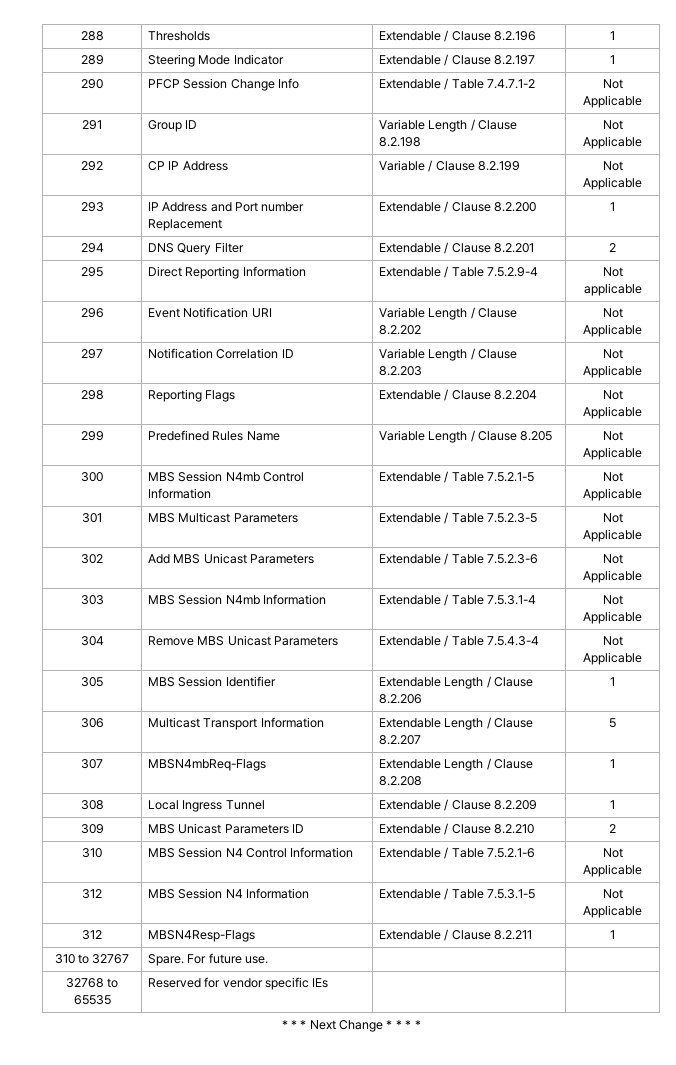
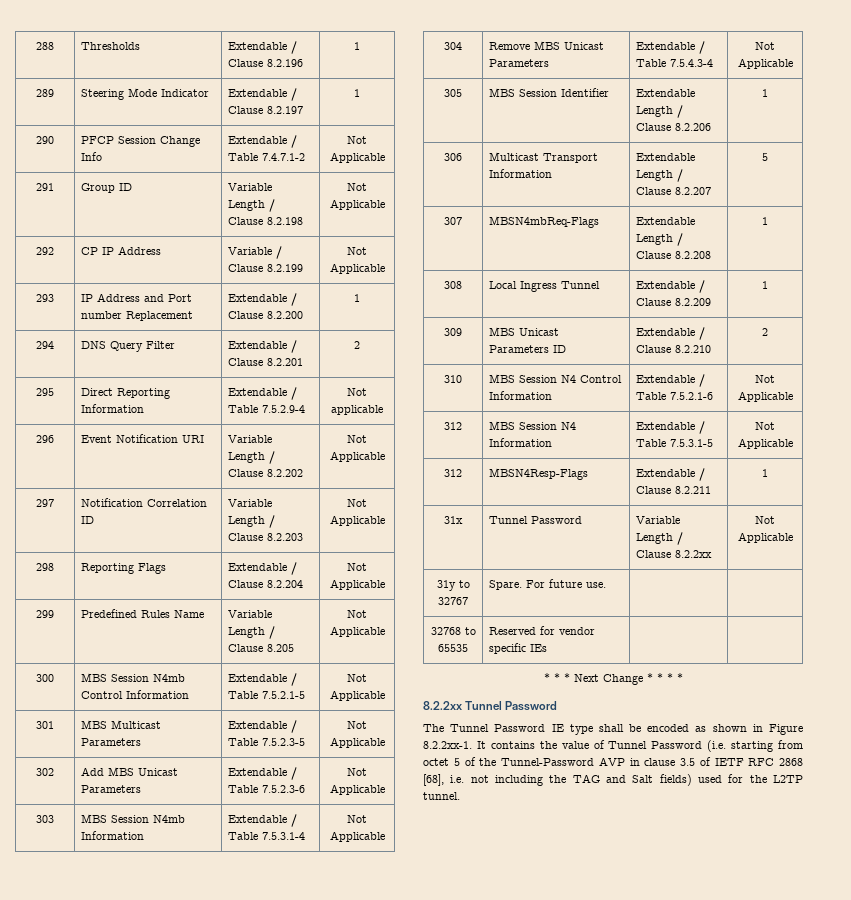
[54,954,75,964] 310 -> [444,516,463,524] [489,516,583,524] [636,516,681,524] [636,532,684,545] [636,550,713,558] [755,516,775,524] [737,532,793,543] [436,580,456,591] 31x | Tunnel Password | Variable Length / Clause 8.2.2xx | Not Applicable // 31y
(421, 1024) none -> [423,701,558,711] [423,724,803,735] [423,740,803,752] [423,757,803,766] [423,774,803,786] [423,792,460,800] // 8.2.2xx Tunnel Password // The Tunnel Password IE type shall be encoded as shown in Figure 8.2.2xx-1. It contains the value of Tunnel Password (i.e. starting from octet 5 of the Tunnel-Password AVP in clause 3.5 of IETF RFC 2868 [68], i.e. not including the TAG and Salt fields) used for the L2TP tunnel.

